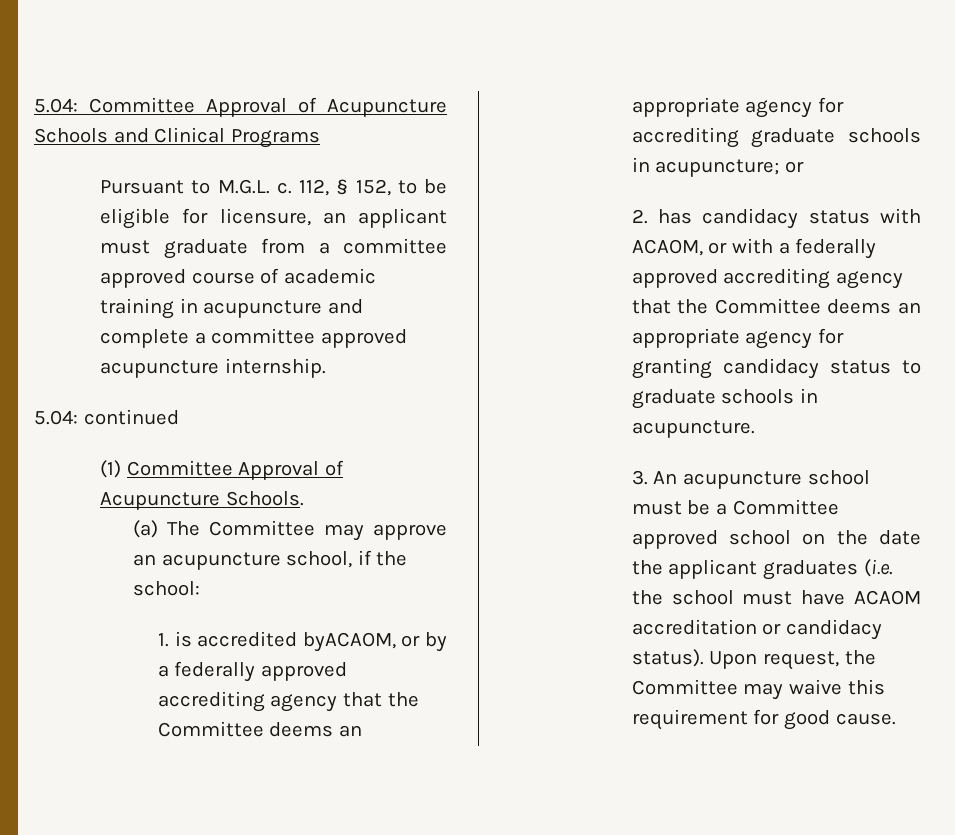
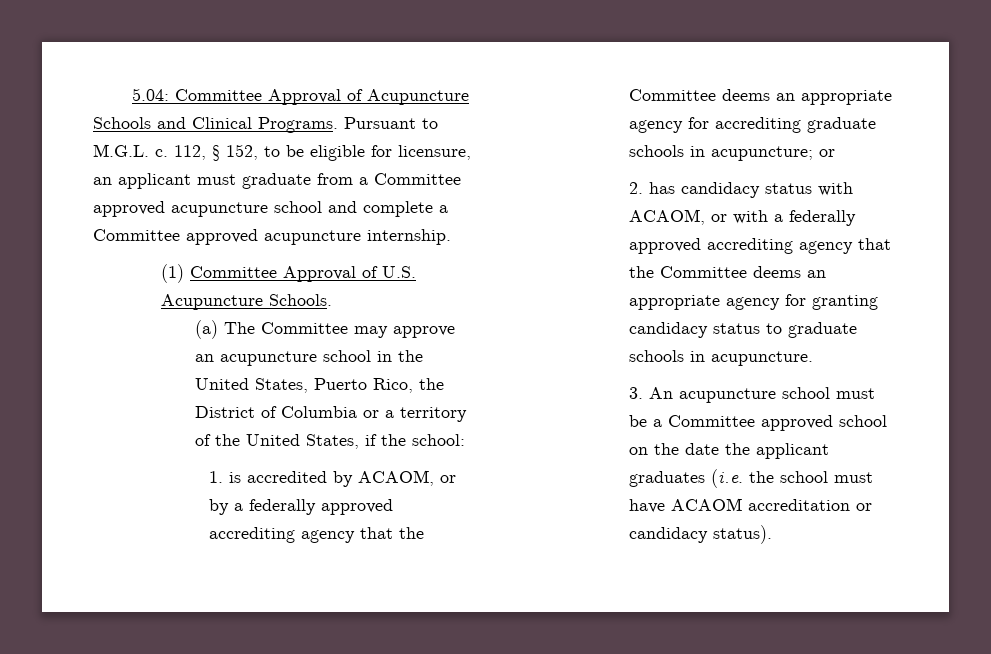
[230,129,320,148] Programs // -> [258,117,338,133] Programs.
[343,238,447,254] [100,268,376,288] [100,298,323,319] committee approved course of academic training in acupuncture -> [374,173,461,185] [93,201,322,217] Committee approved acupuncture school
[211,328,316,344] committee -> [93,229,180,241] Committee
[34,409,179,425] // 5.04: continued -> (451, 237) none
(344, 468) none -> [381,266,416,278] U.S.
[286,551,353,568] school, -> [322,350,423,362] [194,378,444,393] [194,406,467,422] [194,434,359,449] school in the United States, Puerto Rico, the District of Columbia or a territory of the United States,
[302,632,396,652] byACAOM, -> [332,470,434,487] by ACAOM,
[709,650,876,670] [631,679,885,700] [631,709,896,730] Upon request, the Committee may waive this requirement for good cause. -> (772, 534) none

